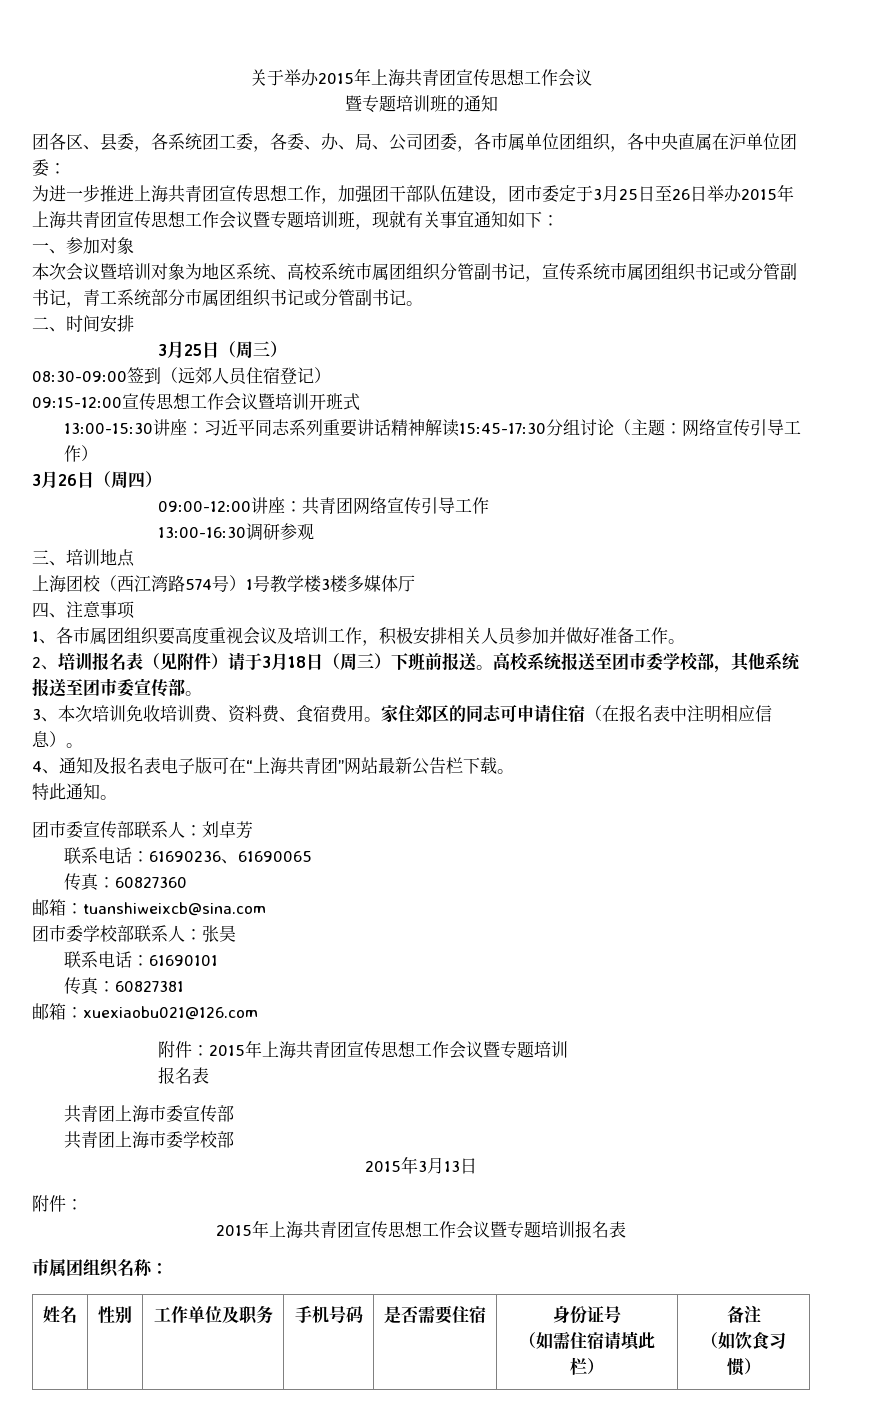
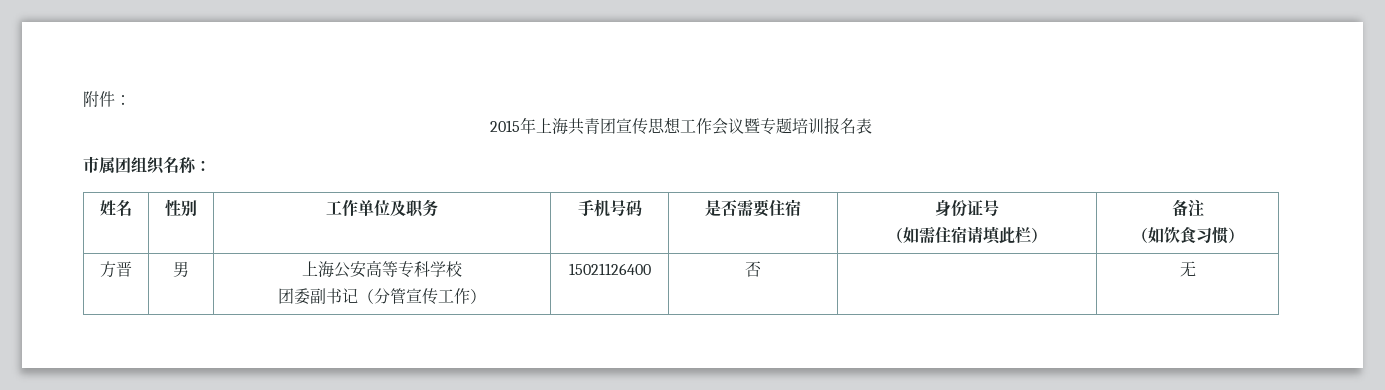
[250,68,592,87] [344,95,498,113] [32,133,797,152] [32,159,66,177] [32,184,794,204] [32,210,559,230] [32,237,134,254] [32,263,797,282] [32,289,423,308] [32,315,134,333] [158,341,288,359] [32,366,331,385] [32,393,360,411] [63,419,801,437] [63,445,98,462] [32,471,162,489] [158,497,490,515] [158,523,315,541] [32,549,135,567] [32,575,415,593] [32,601,135,619] [32,626,685,646] [32,652,800,673] [32,678,202,697] [32,704,772,723] [32,731,83,748] [32,757,514,775] [32,783,117,801] [32,821,253,839] [63,847,312,864] [63,873,187,891] [32,899,266,916] [32,925,236,943] [63,951,218,968] [63,977,184,995] [32,1003,258,1020] [158,1040,569,1059] [158,1067,210,1084] [63,1105,234,1123] [63,1131,234,1149] [365,1156,477,1174] 关于举办2015年上海共青团宣传思想工作会议 // 暨专题培训班的通知 // 团各区、县委，各系统团工委，各委、办、局、公司团委，各市属单位团组织，各中央直属在沪单位团委： // 为进一步推进上海共青团宣传思想工作，加强团干部队伍建设，团市委定于3月25日至26日举办2015年上海共青团宣传思想工作会议暨专题培训班，现就有关事宜通知如下： // 一、参加对象 // 本次会议暨培训对象为地区系统、高校系统市属团组织分管副书记，宣传系统市属团组织书记或分管副书记，青工系统部分市属团组织书记或分管副书记。 // 二、时间安排 // 3月25日（周三） // 08:30-09:00签到（远郊人员住宿登记） // 09:15-12:00宣传思想工作会议暨培训开班式 // 13:00-15:30讲座：习近平同志系列重要讲话精神解读15:45-17:30分组讨论（主题：网络宣传引导工作） // 3月26日（周四） // 09:00-12:00讲座：共青团网络宣传引导工作 // 13:00-16:30调研参观 // 三、培训地点 // 上海团校（西江湾路574号）1号教学楼3楼多媒体厅 // 四、注意事项 // 1、各市属团组织要高度重视会议及培训工作，积极安排相关人员参加并做好准备工作。 // 2、培训报名表（见附件）请于3月18日（周三）下班前报送。高校系统报送至团市委学校部，其他系统报送至团市委宣传部。 // 3、本次培训免收培训费、资料费、食宿费用。家住郊区的同志可申请住宿（在报名表中注明相应信息）。 // 4、通知及报名表电子版可在“上海共青团”网站最新公告栏下载。 // 特此通知。 // 团市委宣传部联系人：刘卓芳 // 联系电话：61690236、61690065 // 传真：60827360 // 邮箱：tuanshiweixcb@sina.com // 团市委学校部联系人：张昊 // 联系电话：61690101 // 传真：60827381 // 邮箱：xuexiaobu021@126.com // 附件：2015年上海共青团宣传思想工作会议暨专题培训 // 报名表 // 共青团上海市委宣传部 // 共青团上海市委学校部 // 2015年3月13日 // -> (83, 99) none
(761, 1366) none -> [100,261,132,278] [173,261,189,277] [302,260,463,278] [278,288,486,305] [568,263,651,275] [745,261,761,277] [1179,261,1196,277] // 方晋 | 男 | 上海公安高等专科学校 // 团委副书记（分管宣传工作） | 15021126400 | 否 | | 无

